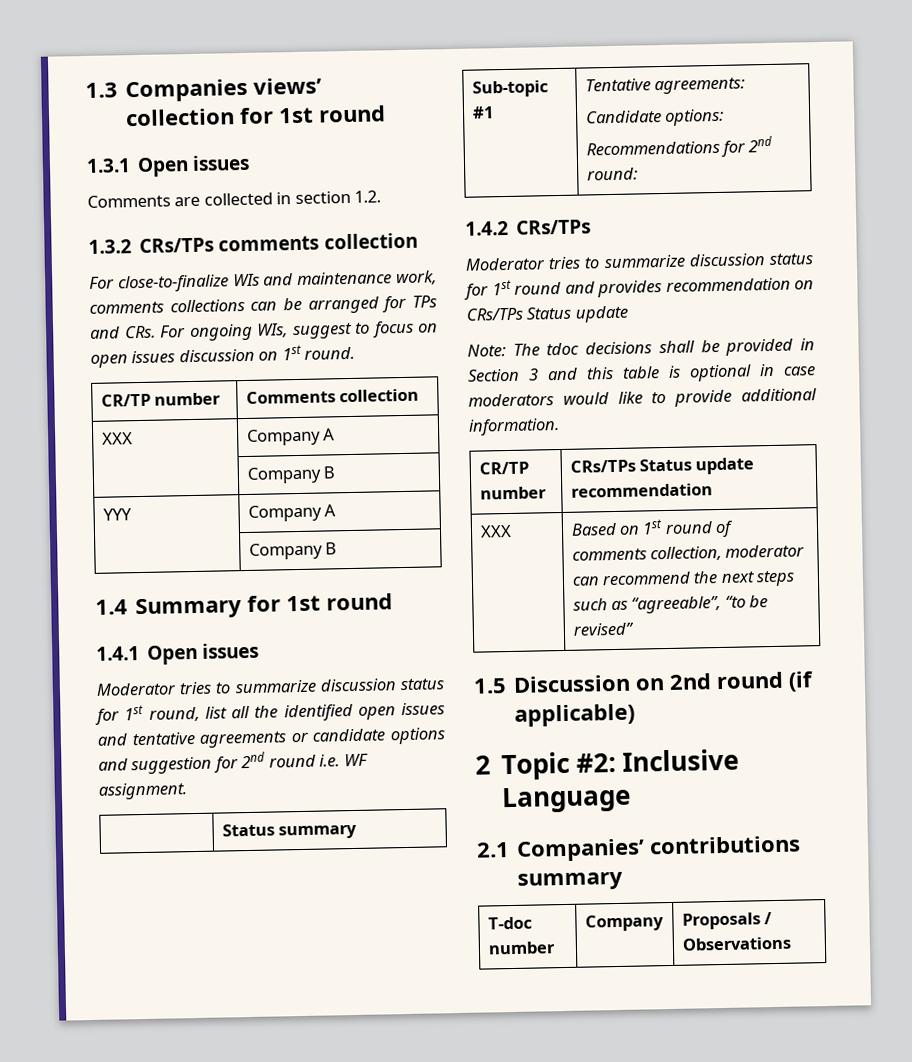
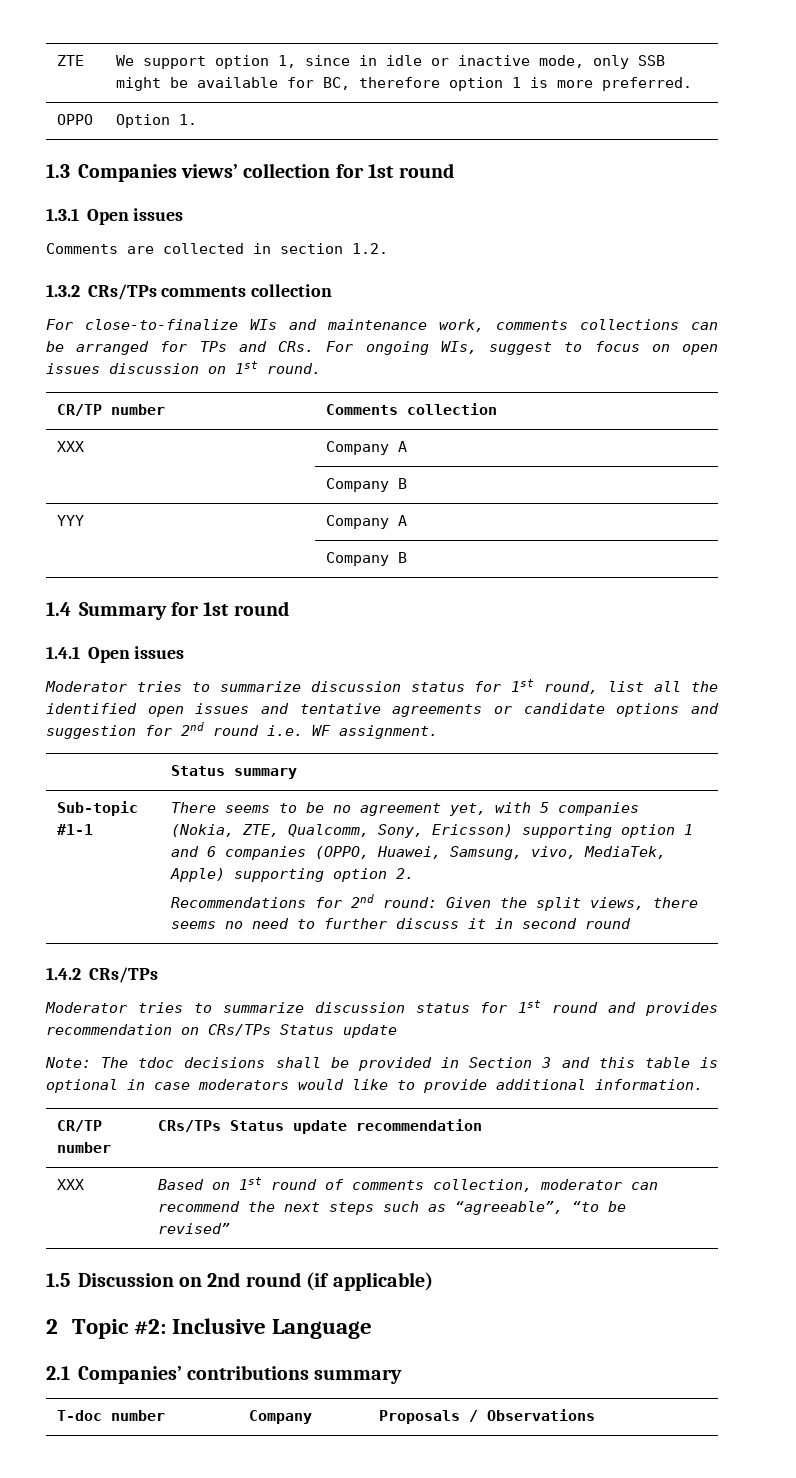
(85, 90) none -> [57,55,85,66] [116,55,666,69] [116,77,693,91] [57,114,94,125] [116,114,198,128] ZTE | We support option 1, since in idle or inactive mode, only SSB might be available for BC, therefore option 1 is more preferred. // OPPO | Option 1. //
[471,106,494,119] [584,77,746,95] [585,108,725,126] [585,135,773,157] [586,167,638,181] #1 | Tentative agreements: // Candidate options: // Recommendations for 2nd round: -> [57,824,94,835] [171,802,640,816] [171,824,694,838] [171,846,667,860] [170,868,415,882] [171,894,699,911] [171,918,632,929] #1-1 | There seems to be no agreement yet, with 5 companies (Nokia, ZTE, Qualcomm, Sony, Ericsson) supporting option 1 and 6 companies (OPPO, Huawei, Samsung, vivo, MediaTek, Apple) supporting option 2. // Recommendations for 2nd round: Given the split views, there seems no need to further discuss it in second round

